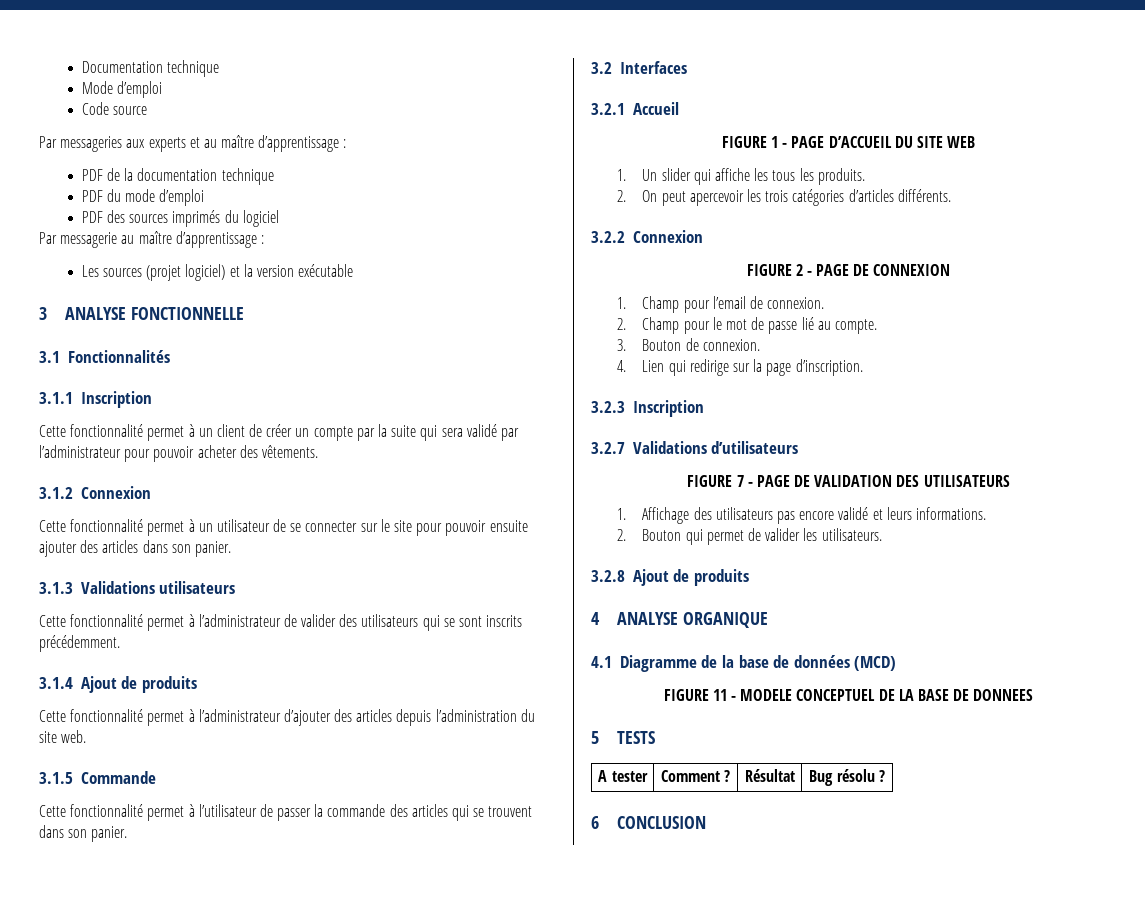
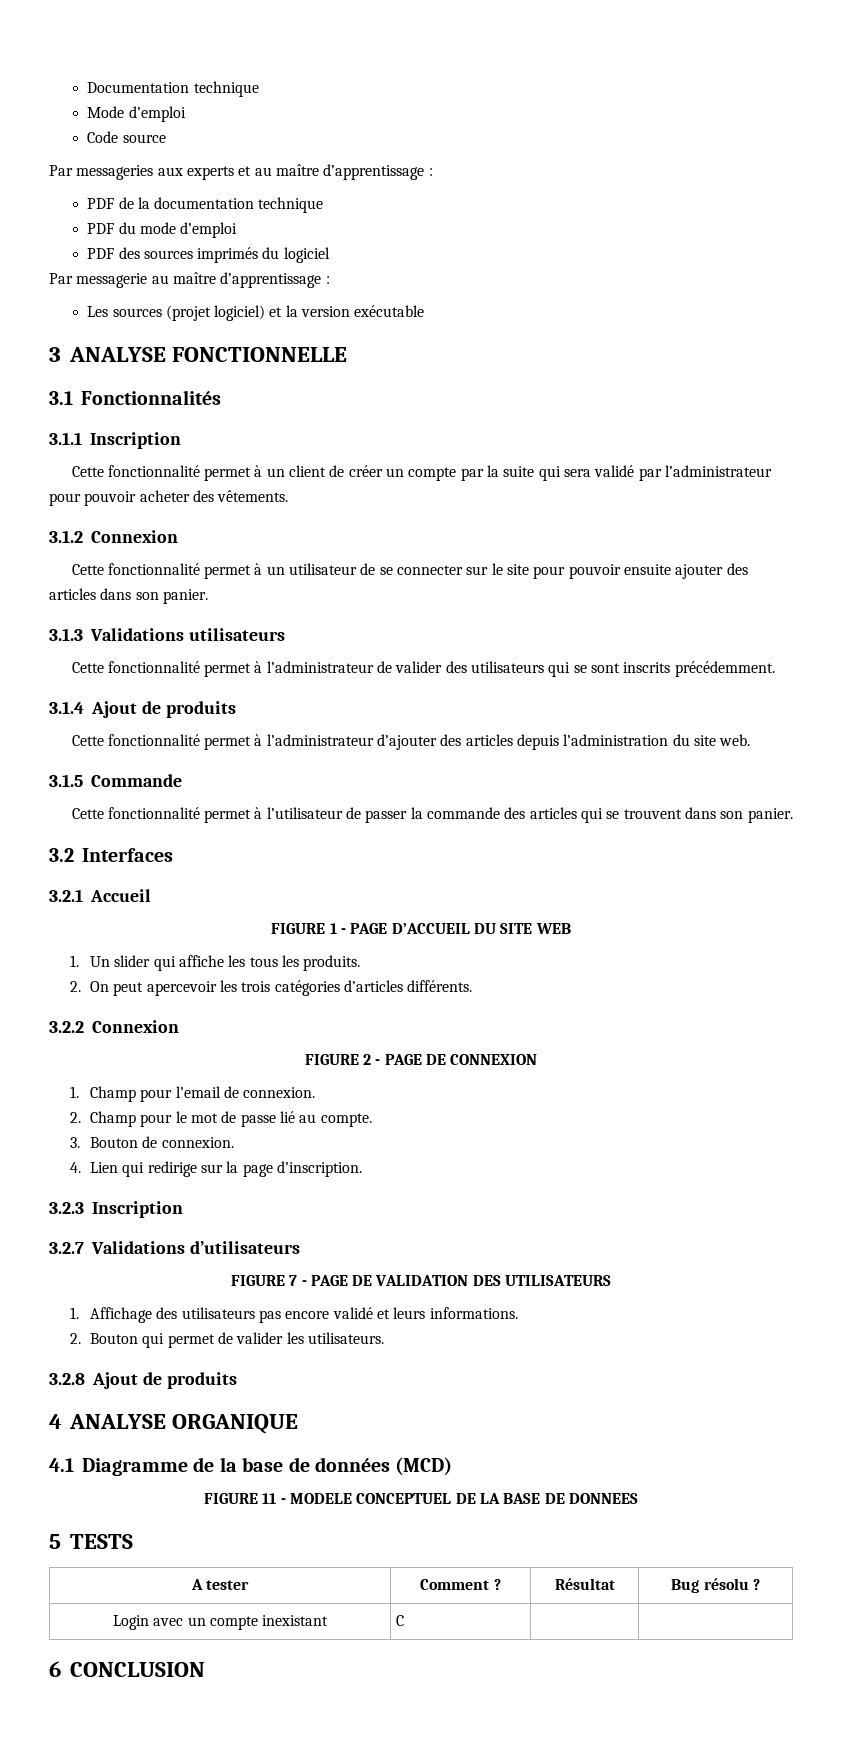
(885, 776) none -> [112,1615,329,1630] [396,1615,405,1626] // Login avec un compte inexistant | C | |

